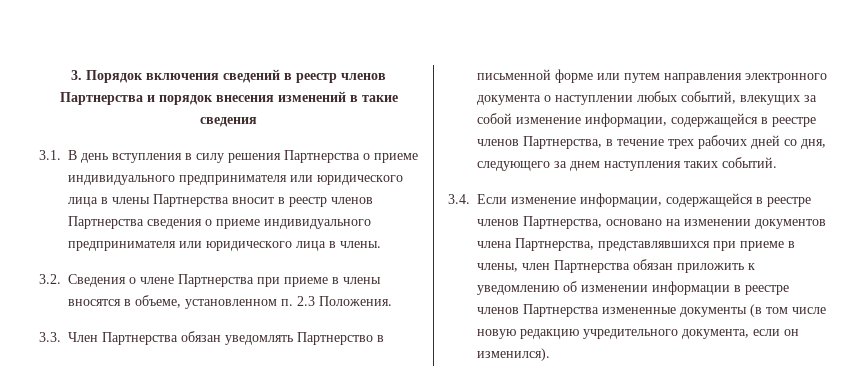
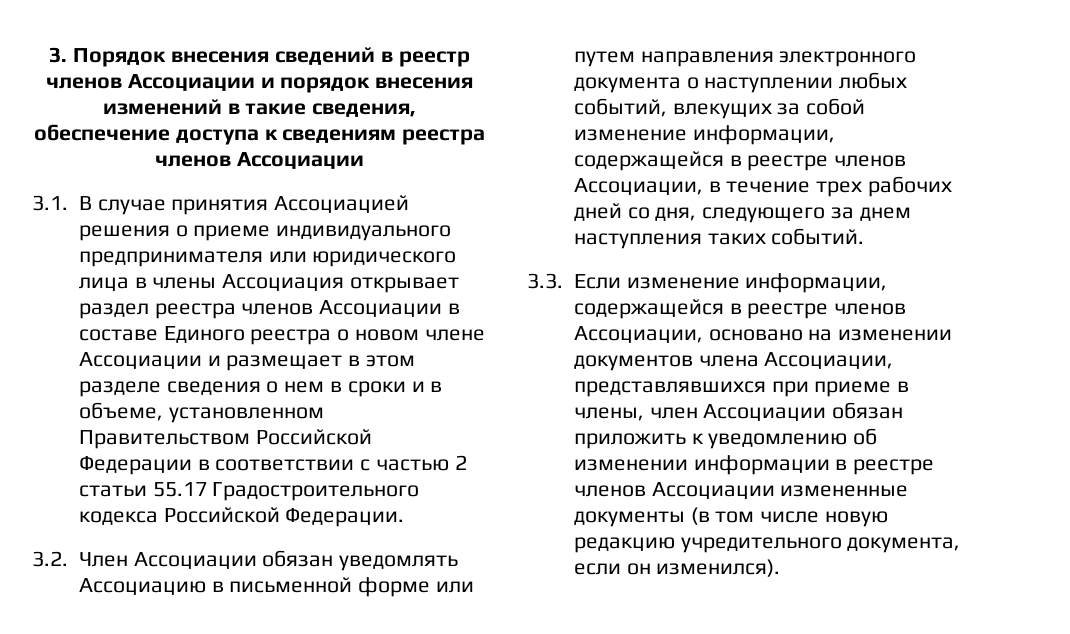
[146,73,219,80] включения -> [171,51,270,63] внесения
[59,92,143,105] Партнерства -> [127,74,255,91] Ассоциации
[200,117,257,127] [39,150,360,163] сведения // 3.1. В день вступления в силу решения Партнерства -> [312,103,417,117] [33,124,486,145] [155,152,364,169] [32,195,410,215] [78,225,170,241] сведения, обеспечение доступа к сведениям реестра членов Ассоциации // 3.1. В случае принятия Ассоциацией решения
[153,194,373,207] [68,216,371,229] [68,241,381,251] [39,274,381,287] [68,295,392,309] [39,332,178,345] Партнерства вносит в реестр членов Партнерства сведения о приеме индивидуального предпринимателя или юридического лица в члены. // 3.2. Сведения о члене Партнерства при приеме в члены вносятся в объеме, установленном п. 2.3 Положения. // 3.3. Член Партнерства -> [222,274,459,293] [78,300,460,319] [78,326,485,345] [78,352,415,371] [78,381,443,397] [78,402,324,423] [78,429,372,449] [78,455,467,475] [78,482,420,501] [78,507,405,527] [32,551,257,569] Ассоциация открывает раздел реестра членов Ассоциации в составе Единого реестра о новом члене Ассоциации и размещает в этом разделе сведения о нем в сроки и в объеме, установленном Правительством Российской Федерации в соответствии с частью 2 статьи 55.17 Градостроительного кодекса Российской Федерации. // 3.2. Член Ассоциации
[297,332,373,345] Партнерство -> [78,578,206,595] Ассоциацию
[523,136,602,149] Партнерства, -> [573,178,703,195] Ассоциации,
[448,194,470,204] 3.4. -> [527,273,563,289] 3.3.
[523,216,602,229] Партнерства, -> [573,326,703,343] Ассоциации,
[515,238,594,251] Партнерства, -> [764,352,894,369] Ассоциации,
[554,260,630,273] Партнерства -> [703,404,827,421] Ассоциации
[523,304,599,317] Партнерства -> [651,482,775,499] Ассоциации

